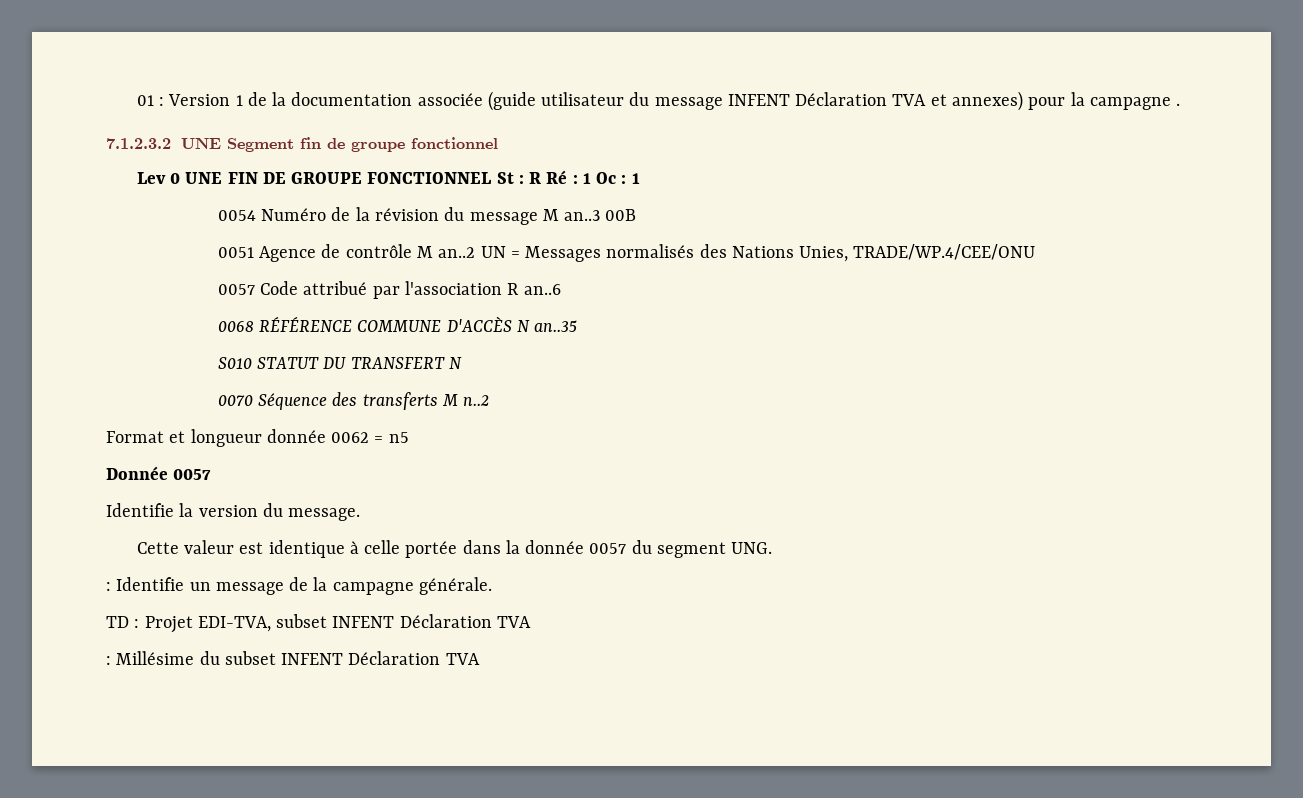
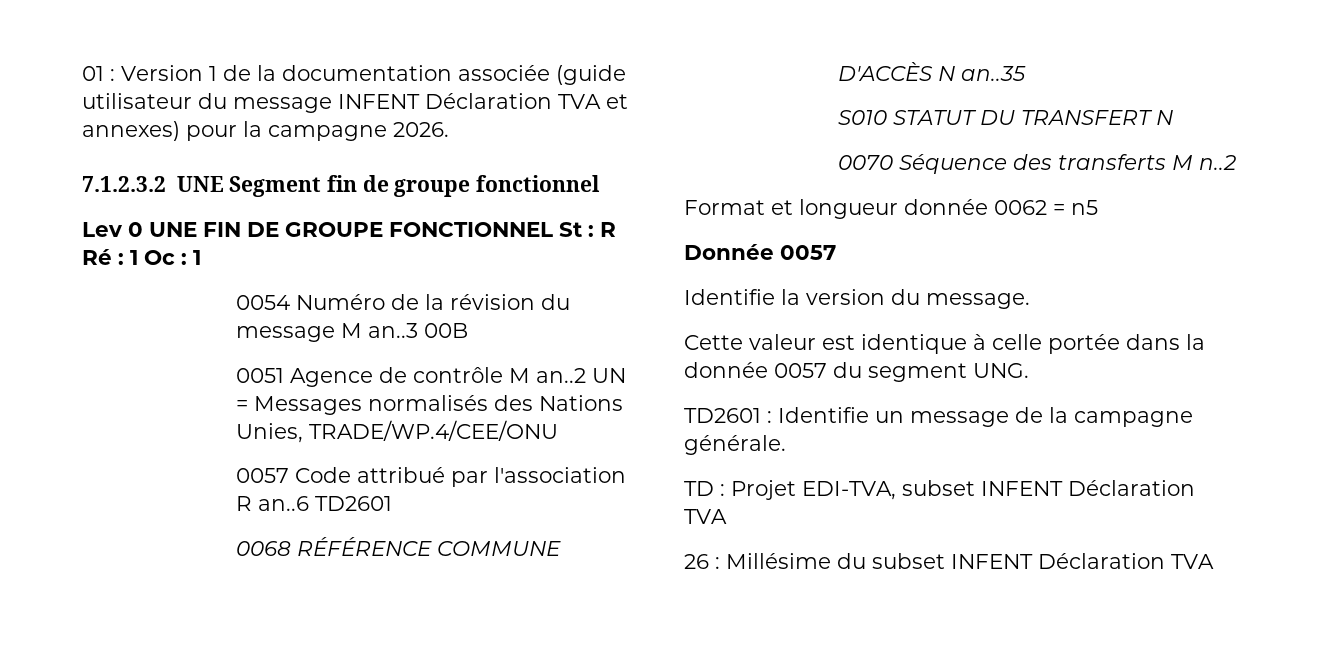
[1176,103,1181,106] . -> [393,122,449,137] 2026.
(561, 289) none -> [314,496,392,511] TD2601
(773, 548) none -> [684,408,761,423] TD2601
(531, 622) none -> [684,554,709,569] 26

